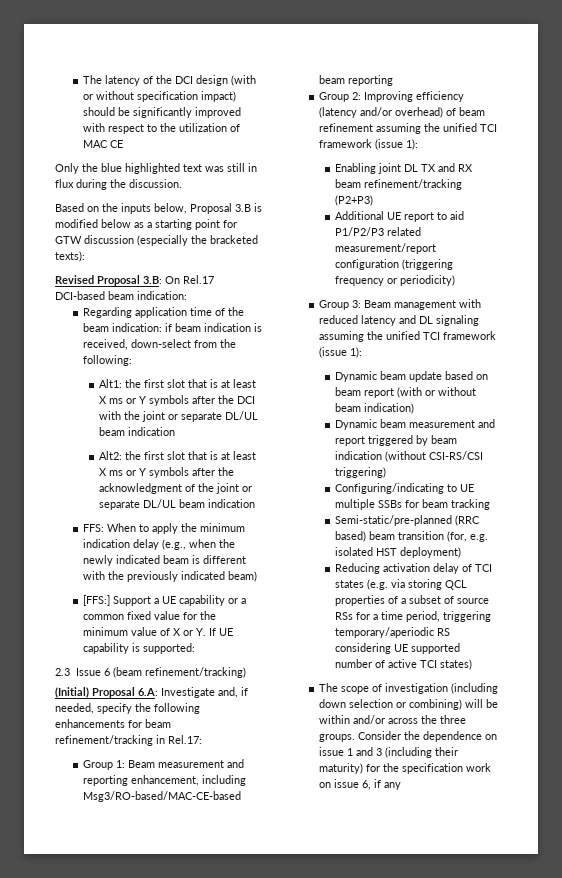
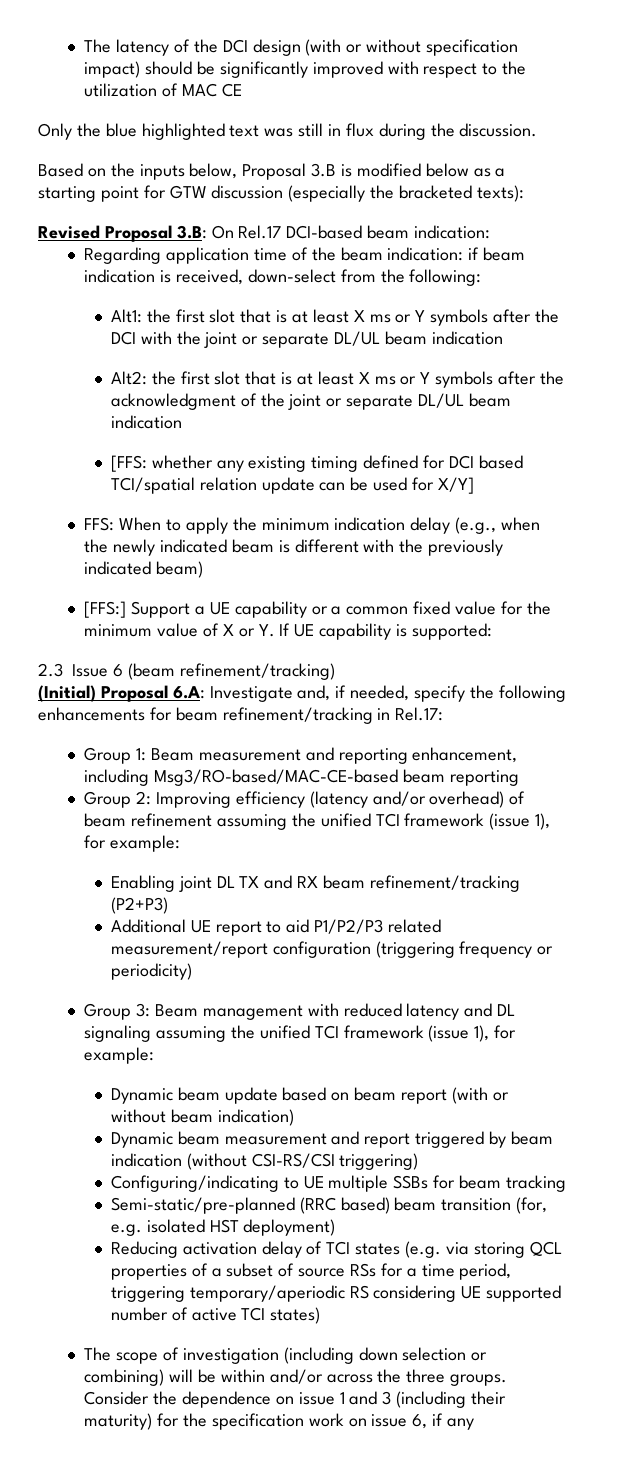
(255, 503) none -> [110,455,523,472] [110,477,474,494] // [FFS: whether any existing timing defined for DCI based TCI/spatial relation update can be used for X/Y]
[405,139,418,150] 1): -> [535,813,551,830] [84,835,181,852] 1), for example:
[349,347,362,358] 1): -> [474,1025,517,1042] [84,1047,155,1064] 1), for example:

